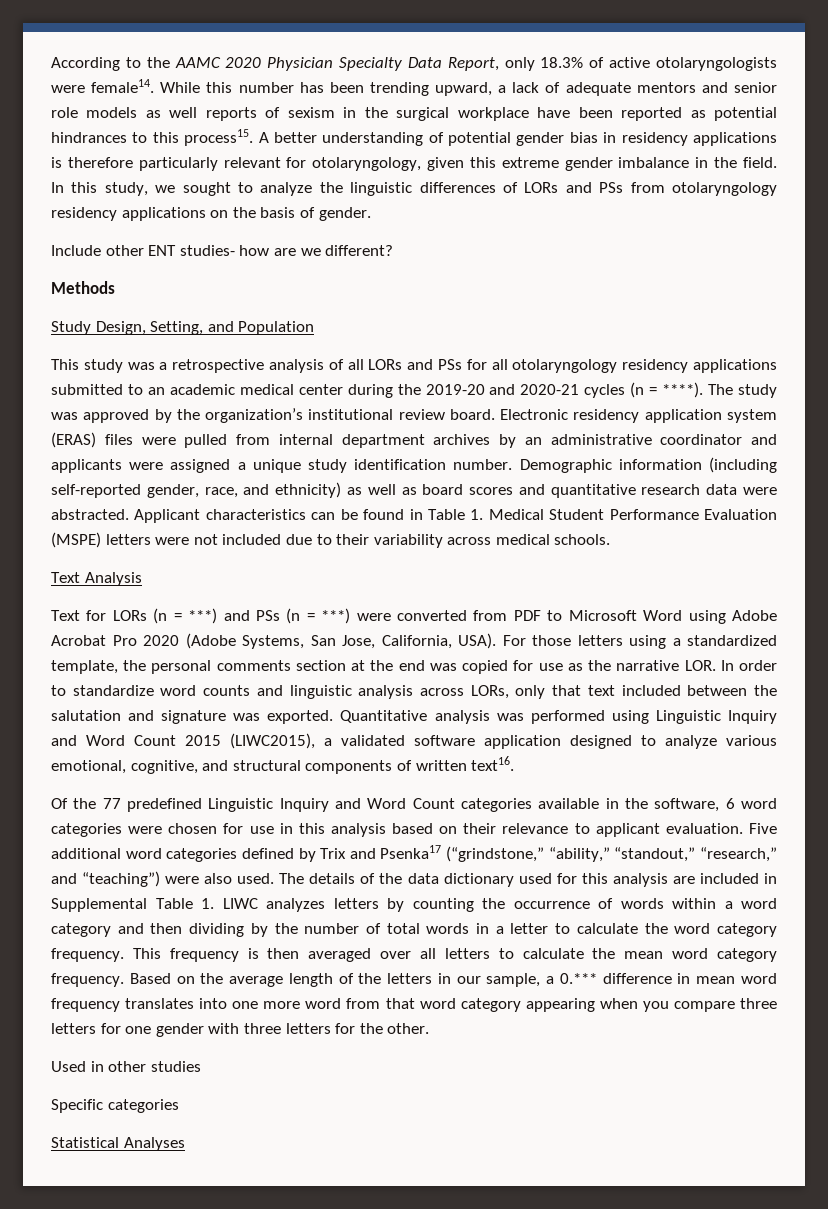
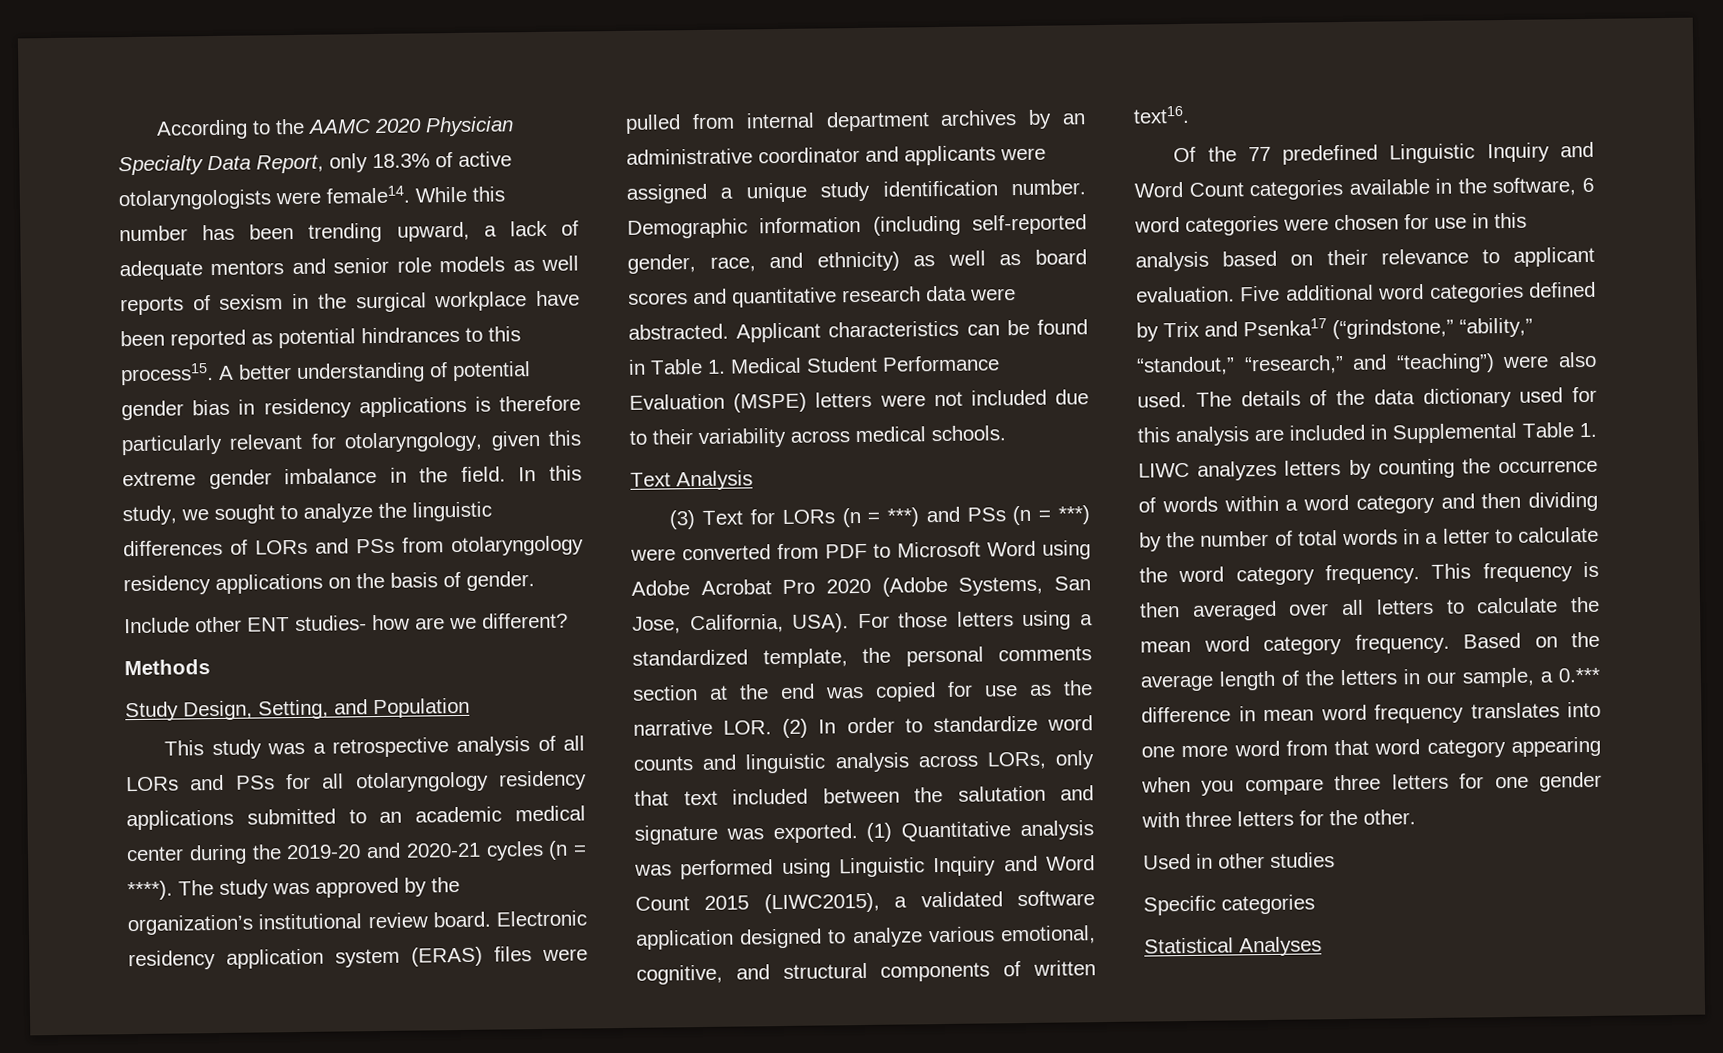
(142, 579) none -> [669,510,697,530] (3)
(716, 665) none -> [782,718,809,738] (2)
(334, 717) none -> [866,822,893,842] (1)

